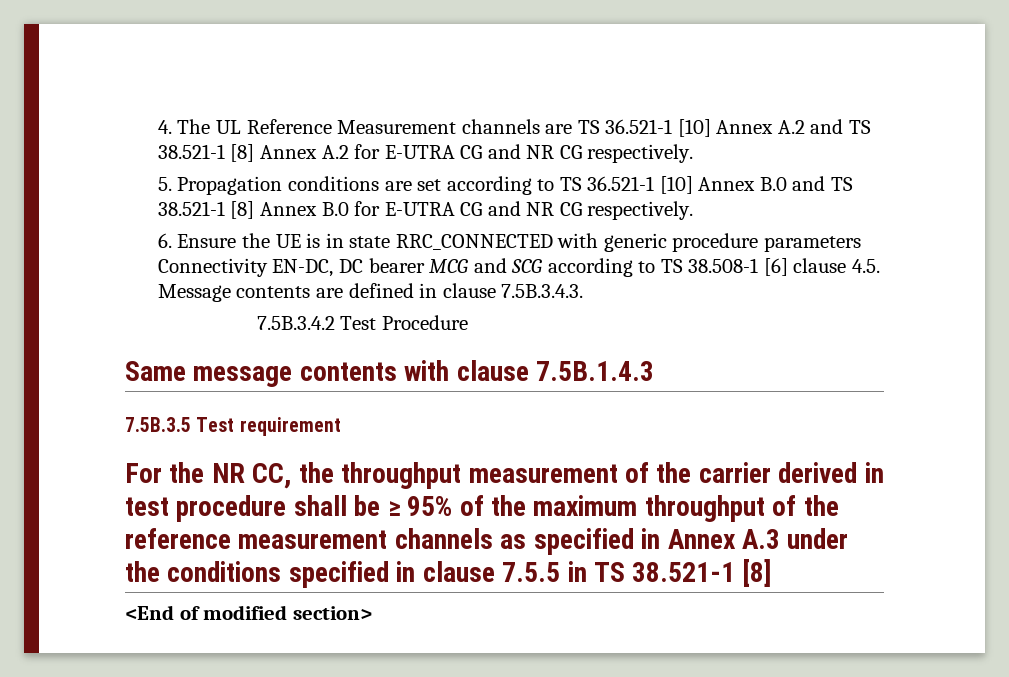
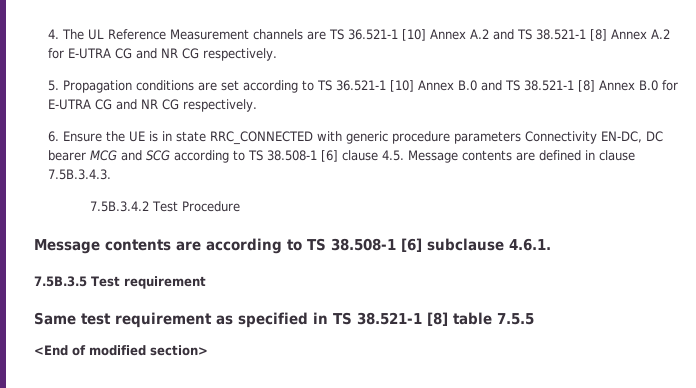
[125,360,655,387] [125,417,341,436] [125,462,884,489] [125,495,839,522] [125,528,849,555] [125,561,561,588] Same message contents with clause 7.5B.1.4.3 // 7.5B.3.5 Test requirement // For the NR CC, the throughput measurement of the carrier derived in test procedure shall be ≥ 95% of the maximum throughput of the reference measurement channels as specified in Annex A.3 under the conditions specified in clause 7.5.5 -> [34,238,551,254] [34,276,206,289] [34,312,308,328] Message contents are according to TS 38.508-1 [6] subclause 4.6.1. // 7.5B.3.5 Test requirement // Same test requirement as specified
(771, 573) none -> [453,312,534,325] table 7.5.5

